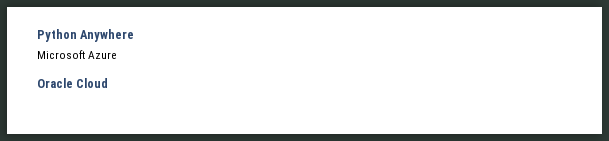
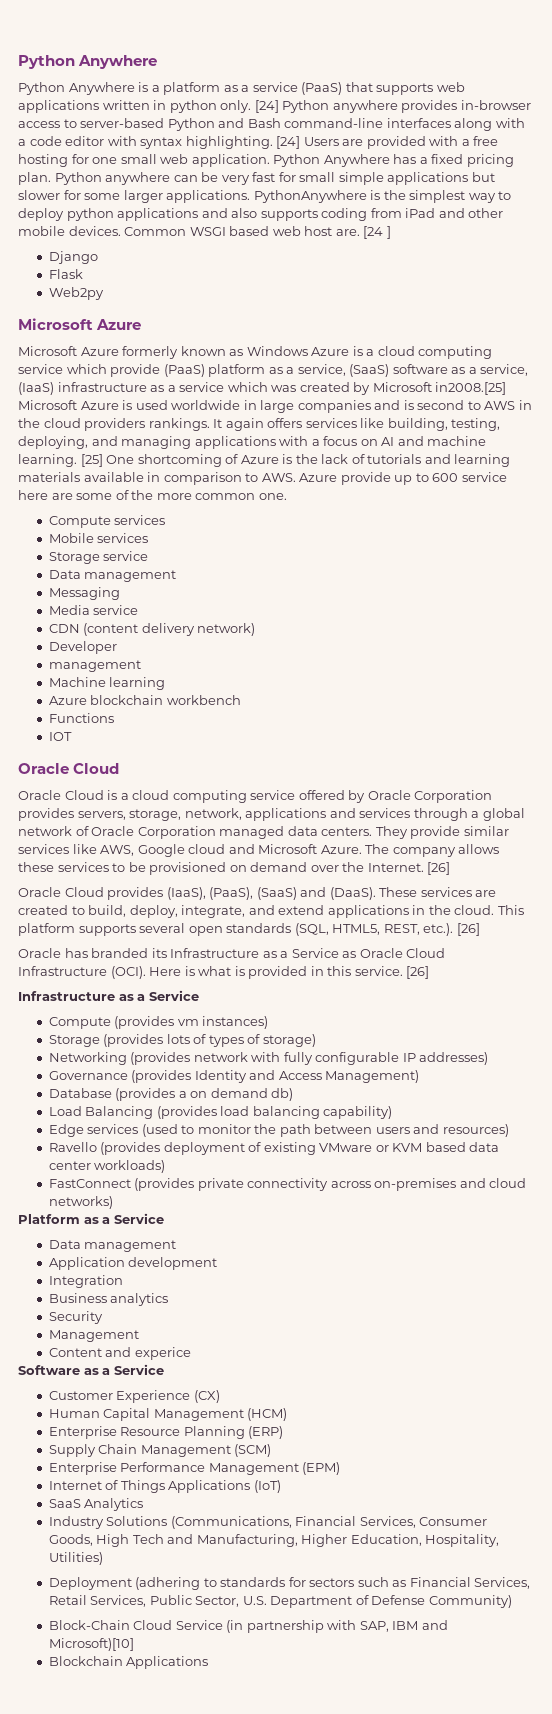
[37,50,118,59] [37,78,109,88] Microsoft Azure // Oracle Cloud -> [18,82,465,95] [18,100,531,113] [18,118,525,131] [18,136,499,149] [18,154,514,167] [18,172,495,185] [18,190,512,203] [18,208,504,221] [18,226,391,239] [48,251,98,264] [48,269,83,279] [48,287,104,300] [18,318,142,330] [18,346,493,359] [18,364,529,377] [18,382,507,395] [18,400,532,413] [18,418,501,431] [18,436,487,449] [18,454,511,467] [18,472,507,485] [18,490,287,500] [48,515,166,528] [48,533,149,543] [48,551,149,564] [48,570,177,582] [48,587,120,600] [48,605,139,615] [48,623,256,636] [48,641,117,654] [48,660,141,672] [48,677,166,690] [48,695,241,705] [48,713,114,723] [48,732,72,741] [18,763,120,774] [18,790,493,803] [18,808,525,821] [18,826,509,839] [18,844,500,857] [18,862,451,875] [18,887,497,900] [18,905,524,918] [18,923,480,936] [18,948,446,958] [18,966,430,979] [18,990,199,1001] [48,1016,269,1029] [48,1034,316,1047] [48,1052,489,1065] [48,1070,420,1083] [48,1088,294,1101] [48,1106,393,1119] [48,1124,509,1137] [48,1142,500,1155] [48,1160,166,1173] [48,1178,527,1191] [48,1196,113,1209] [18,1213,164,1224] [48,1240,177,1252] [48,1257,218,1270] [48,1275,123,1288] [48,1293,169,1306] [48,1311,103,1324] [48,1330,139,1342] [48,1347,191,1360] [18,1364,164,1375] [48,1390,220,1403] [48,1408,288,1421] [48,1426,284,1439] [48,1444,272,1457] [48,1462,341,1475] [48,1480,281,1493] [48,1498,144,1511] [48,1516,488,1529] [48,1534,500,1547] [48,1552,103,1565] [48,1577,531,1590] [48,1595,512,1608] [48,1620,448,1633] [48,1638,134,1651] [48,1656,209,1669] Python Anywhere is a platform as a service (PaaS) that supports web applications written in python only. [24] Python anywhere provides in-browser access to server-based Python and Bash command-line interfaces along with a code editor with syntax highlighting. [24] Users are provided with a free hosting for one small web application. Python Anywhere has a fixed pricing plan. Python anywhere can be very fast for small simple applications but slower for some larger applications. PythonAnywhere is the simplest way to deploy python applications and also supports coding from iPad and other mobile devices. Common WSGI based web host are. [24 ] // Django // Flask // Web2py // Microsoft Azure // Microsoft Azure formerly known as Windows Azure is a cloud computing service which provide (PaaS) platform as a service, (SaaS) software as a service, (IaaS) infrastructure as a service which was created by Microsoft in2008.[25] Microsoft Azure is used worldwide in large companies and is second to AWS in the cloud providers rankings. It again offers services like building, testing, deploying, and managing applications with a focus on AI and machine learning. [25] One shortcoming of Azure is the lack of tutorials and learning materials available in comparison to AWS. Azure provide up to 600 service here are some of the more common one. // Compute services // Mobile services // Storage service // Data management // Messaging // Media service // CDN (content delivery network) // Developer // management // Machine learning // Azure blockchain workbench // Functions // IOT // Oracle Cloud // Oracle Cloud is a cloud computing service offered by Oracle Corporation provides servers, storage, network, applications and services through a global network of Oracle Corporation managed data centers. They provide similar services like AWS, Google cloud and Microsoft Azure. The company allows these services to be provisioned on demand over the Internet. [26] // Oracle Cloud provides (IaaS), (PaaS), (SaaS) and (DaaS). These services are created to build, deploy, integrate, and extend applications in the cloud. This platform supports several open standards (SQL, HTML5, REST, etc.). [26] // Oracle has branded its Infrastructure as a Service as Oracle Cloud Infrastructure (OCI). Here is what is provided in this service. [26] // Infrastructure as a Service // Compute (provides vm instances) // Storage (provides lots of types of storage) // Networking (provides network with fully configurable IP addresses) // Governance (provides Identity and Access Management) // Database (provides a on demand db) // Load Balancing (provides load balancing capability) // Edge services (used to monitor the path between users and resources) // Ravello (provides deployment of existing VMware or KVM based data center workloads) // FastConnect (provides private connectivity across on-premises and cloud networks) // Platform as a Service // Data management // Application development // Integration // Business analytics // Security // Management // Content and experice // Software as a Service // Customer Experience (CX) // Human Capital Management (HCM) // Enterprise Resource Planning (ERP) // Supply Chain Management (SCM) // Enterprise Performance Management (EPM) // Internet of Things Applications (IoT) // SaaS Analytics // Industry Solutions (Communications, Financial Services, Consumer Goods, High Tech and Manufacturing, Higher Education, Hospitality, Utilities) // Deployment (adhering to standards for sectors such as Financial Services, Retail Services, Public Sector, U.S. Department of Defense Community) // Block-Chain Cloud Service (in partnership with SAP, IBM and Microsoft)[10] // Blockchain Applications

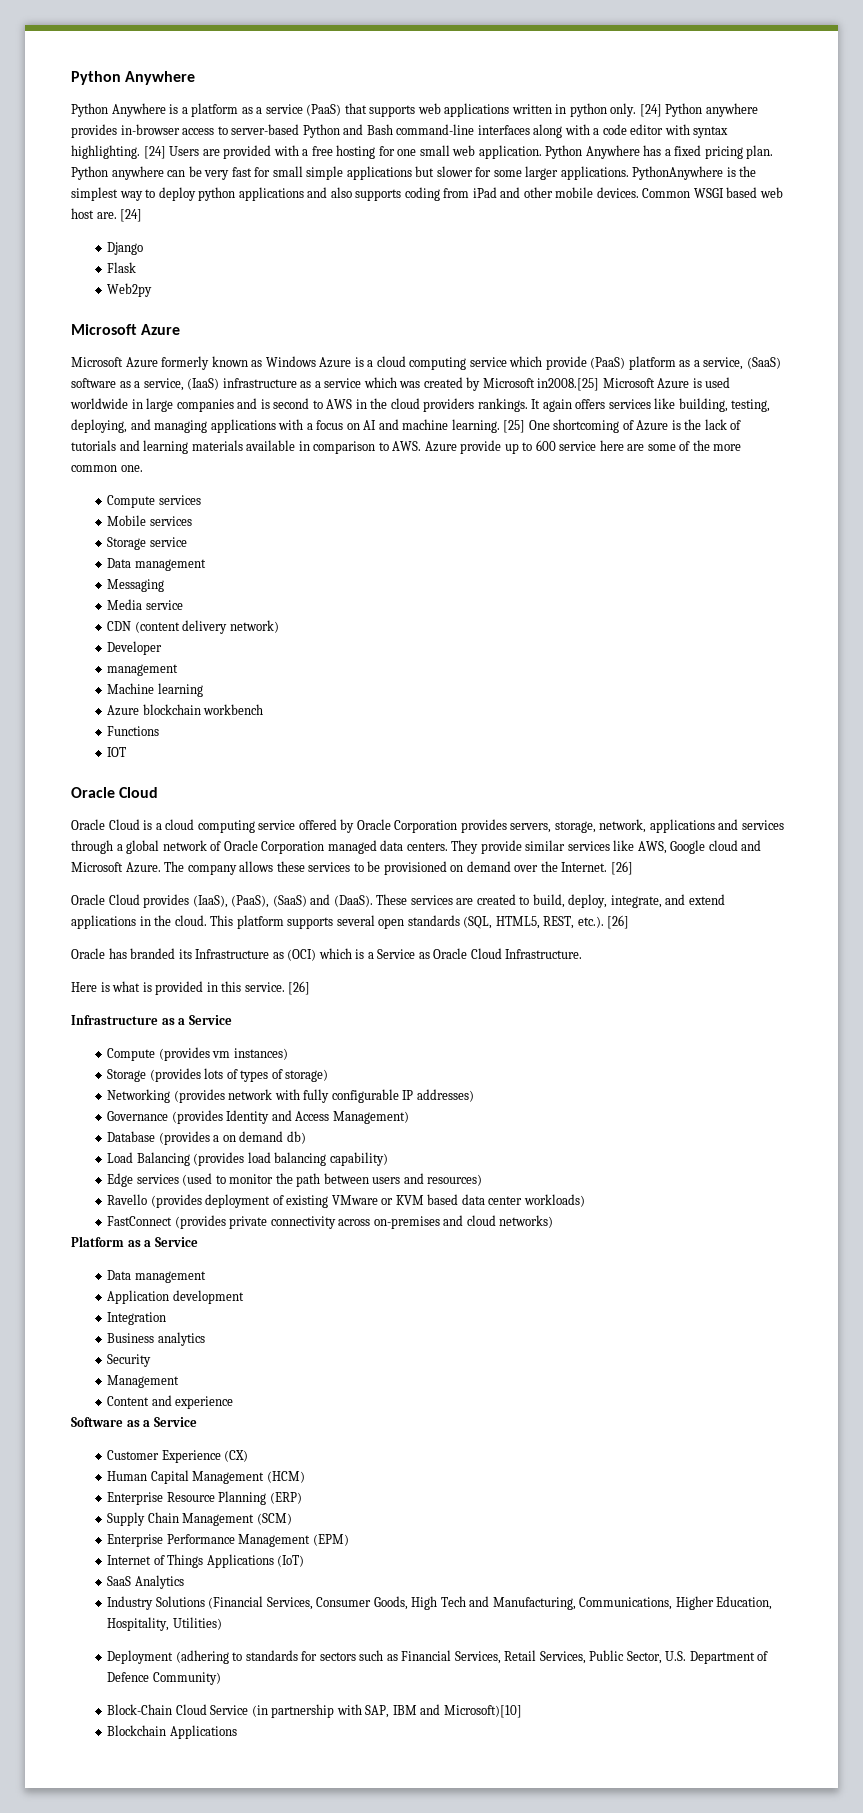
[363,226,391,239] [24 ] -> [120,209,143,222] [24]
(277, 954) none -> [287,948,365,961] (OCI) which is
[18,966,146,979] Infrastructure (OCI). -> [505,949,583,959] Infrastructure. //
[134,1347,191,1360] experice -> [175,1396,234,1409] experience
[170,1516,357,1529] (Communications, Financial -> [208,1596,264,1609] (Financial
(298, 1540) none -> [579,1597,673,1610] Communications,
[371,1595,426,1605] Defense -> [107,1672,150,1682] Defence

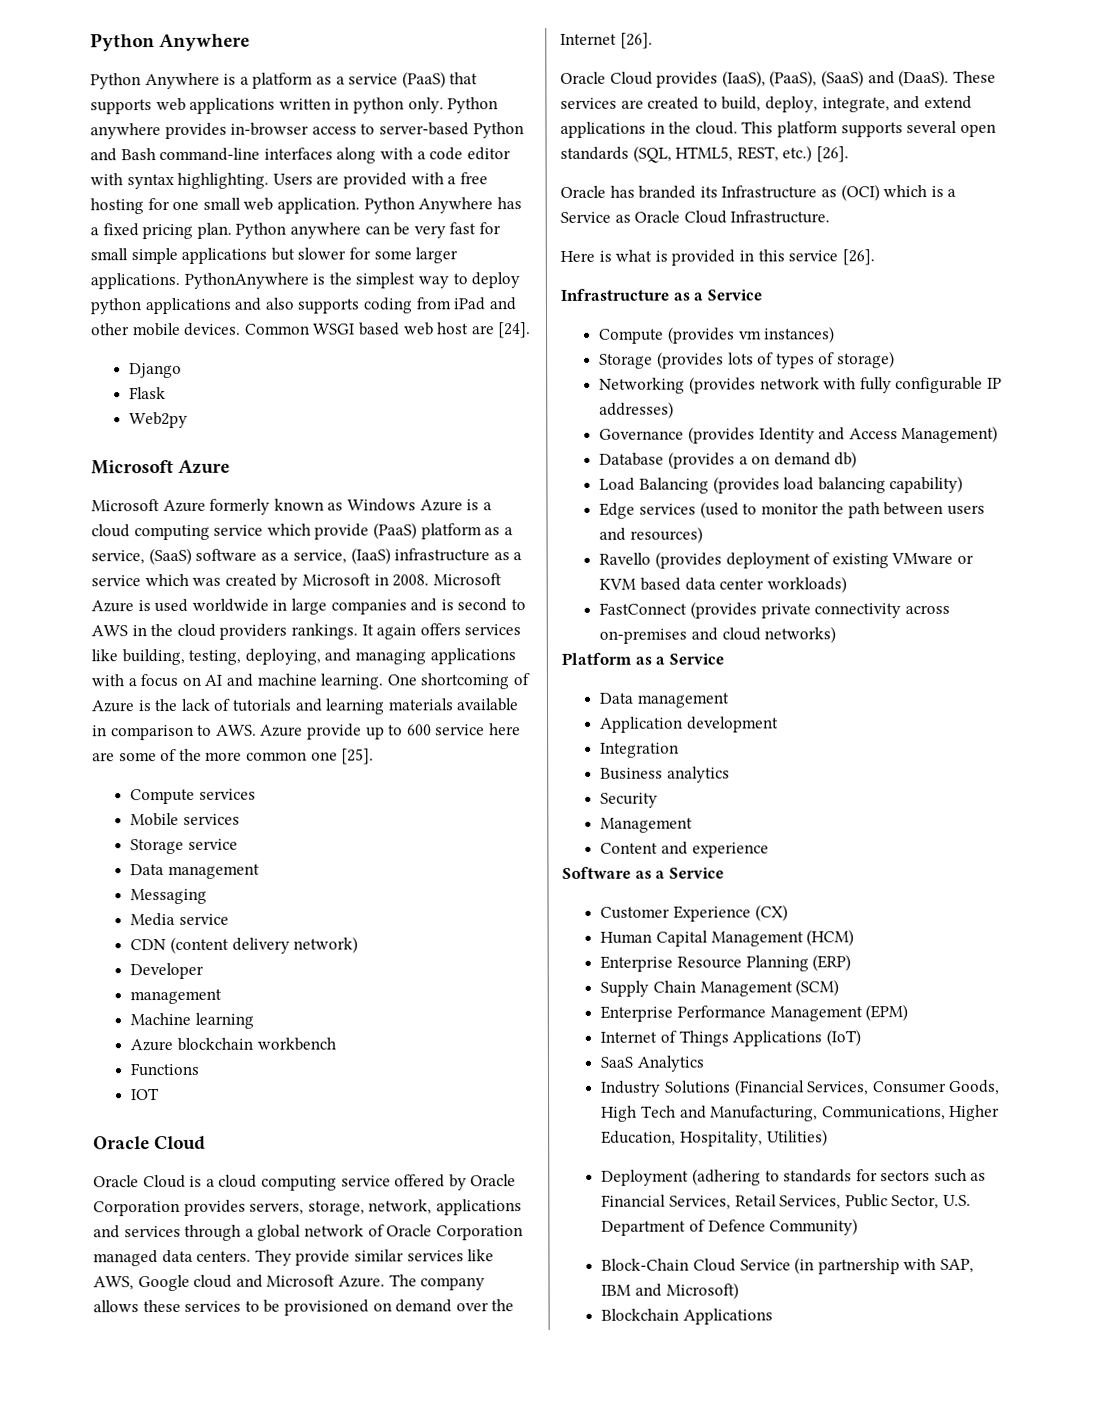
[639,104,662,117] [24] -> (444, 105) none
[143,146,166,159] [24] -> (270, 180) none
[96,209,143,222] are. [24] -> [471,322,532,339] are [24].
[537,378,600,391] in2008.[25] -> [373,574,430,587] in 2008.
[503,420,526,433] [25] -> (384, 681) none
[120,465,143,472] one. -> [310,748,375,765] one [25].
[561,861,633,875] Internet. [26] -> [560,32,653,49] Internet [26].
[577,915,630,929] etc.). [26] -> [782,145,849,163] etc.) [26].
[244,981,311,995] service. [26] -> [788,249,875,266] service [26].
[443,1705,522,1718] Microsoft)[10] -> [665,1282,739,1300] Microsoft)

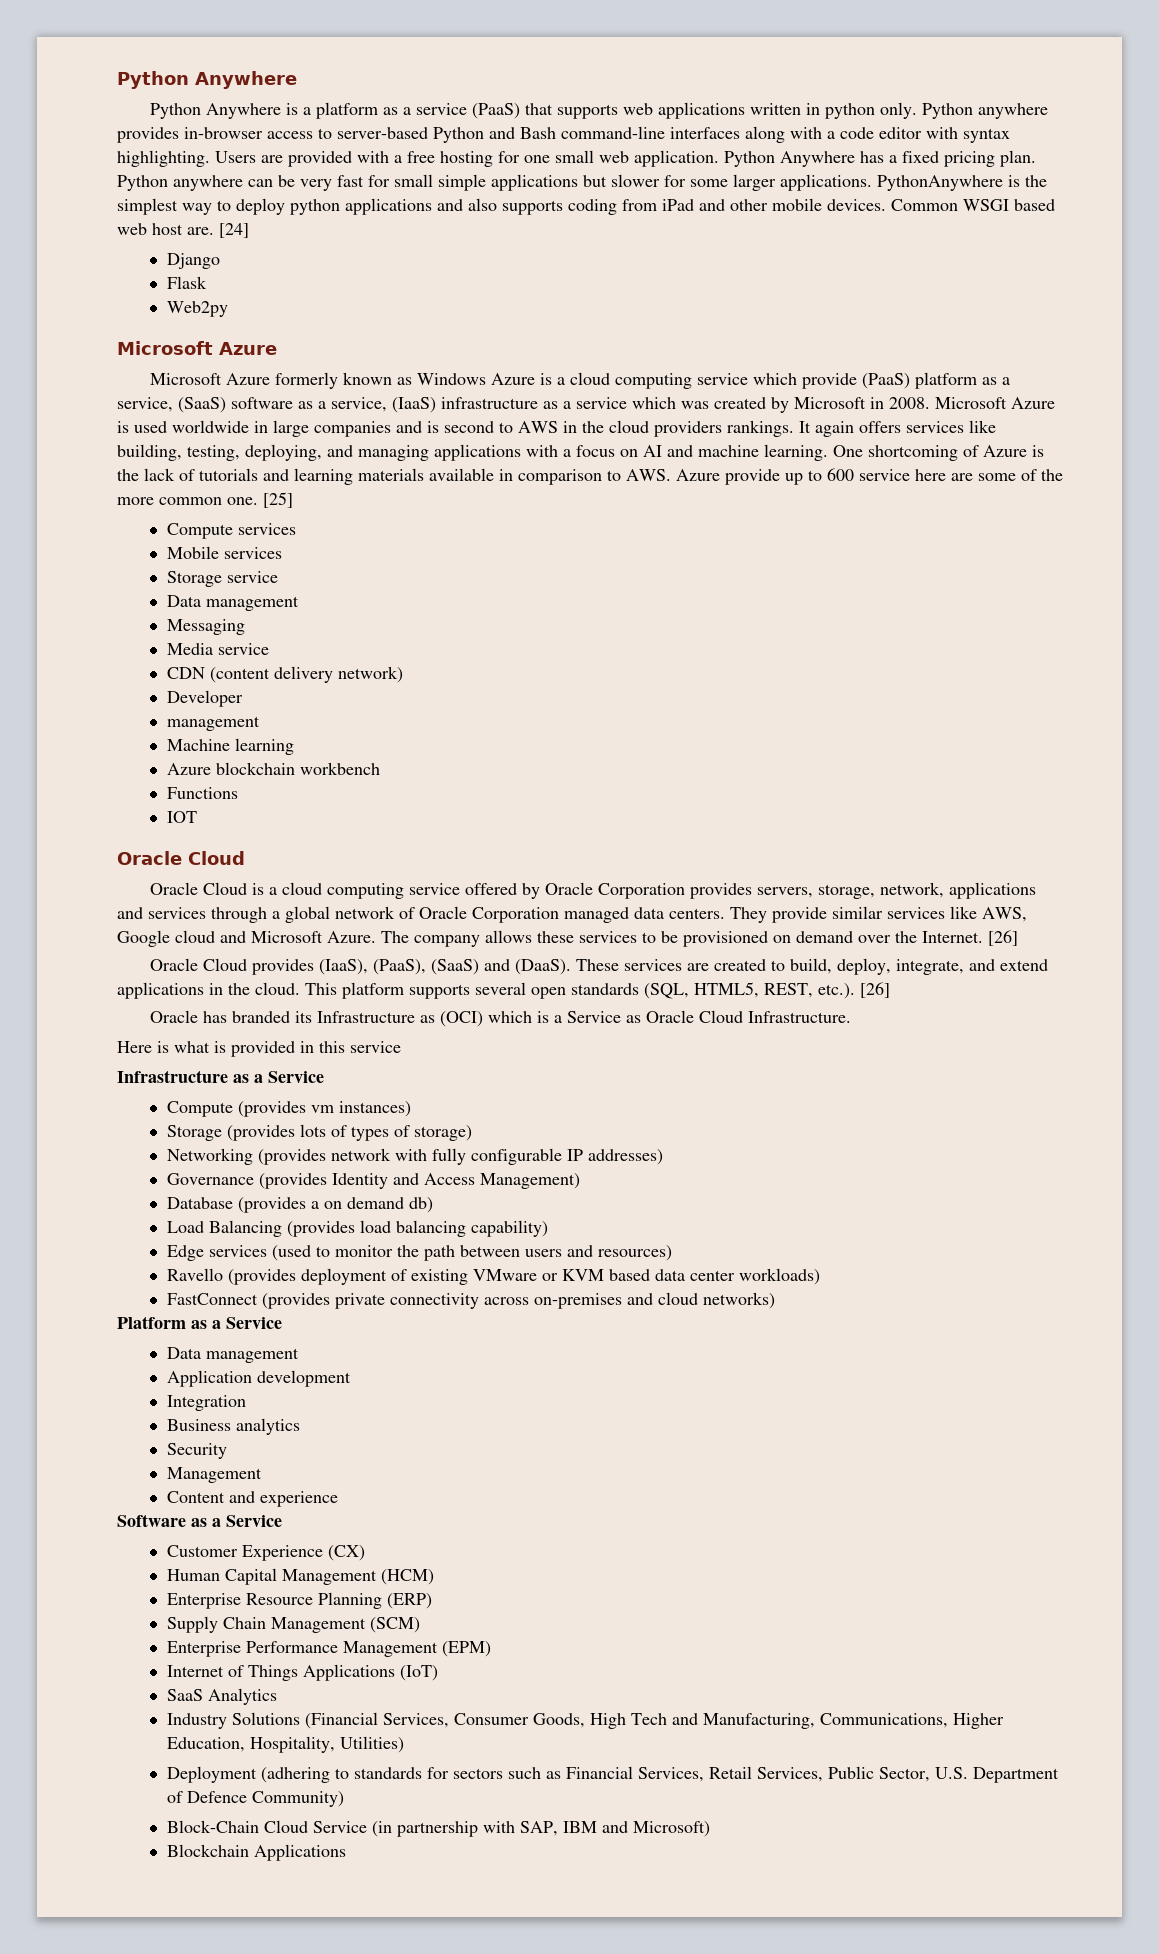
[471,322,532,339] are [24]. -> [187,223,249,238] are. [24]
[310,748,375,765] one [25]. -> [227,492,293,508] one. [25]
[560,32,653,49] Internet [26]. -> [922,930,1018,946] Internet. [26]
[782,145,849,163] etc.) [26]. -> [818,982,890,999] etc.). [26]
[841,249,875,266] [26]. -> (401, 1047) none

